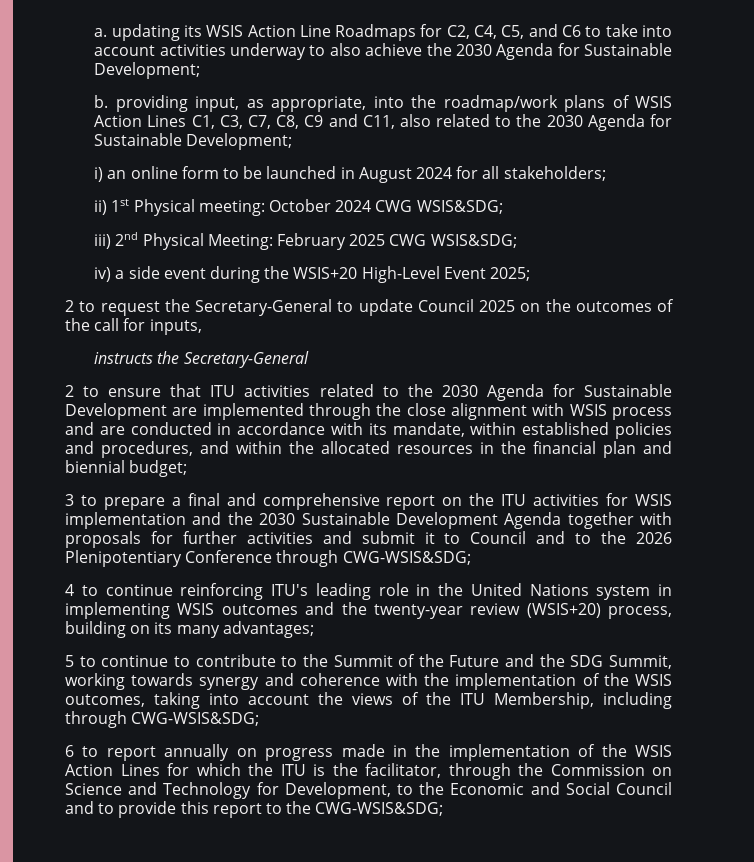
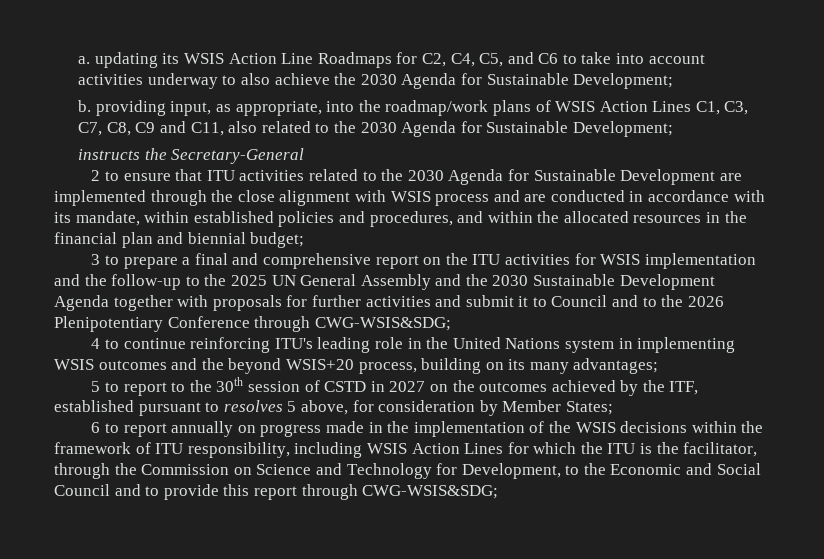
[94,166,606,183] [94,199,503,216] [94,232,517,250] [94,266,530,283] [65,299,674,316] [65,318,202,335] // i) an online form to be launched in August 2024 for all stakeholders; // ii) 1st Physical meeting: October 2024 CWG WSIS&SDG; // iii) 2nd Physical Meeting: February 2025 CWG WSIS&SDG; // iv) a side event during the WSIS+20 High-Level Event 2025; // 2 to request the Secretary-General to update Council 2025 on the outcomes of the call for inputs, -> (673, 129) none
(253, 518) none -> [111,274,488,290] follow-up to the 2025 UN General Assembly and the
[373,603,601,619] twenty-year review (WSIS+20) -> [228,358,354,374] beyond WSIS+20
[101,654,673,669] [65,673,672,690] [65,692,672,709] [65,711,260,728] continue to contribute to the Summit of the Future and the SDG Summit, working towards synergy and coherence with the implementation of the WSIS outcomes, taking into account the views of the ITU Membership, including through CWG-WSIS&SDG; -> [123,377,699,396] [54,400,613,416] report to the 30th session of CSTD in 2027 on the outcomes achieved by the ITF, established pursuant to resolves 5 above, for consideration by Member States;
(672, 751) none -> [620,421,764,433] [54,442,407,458] decisions within the framework of ITU responsibility, including WSIS
[265,801,312,814] to the -> [301,484,358,500] through

